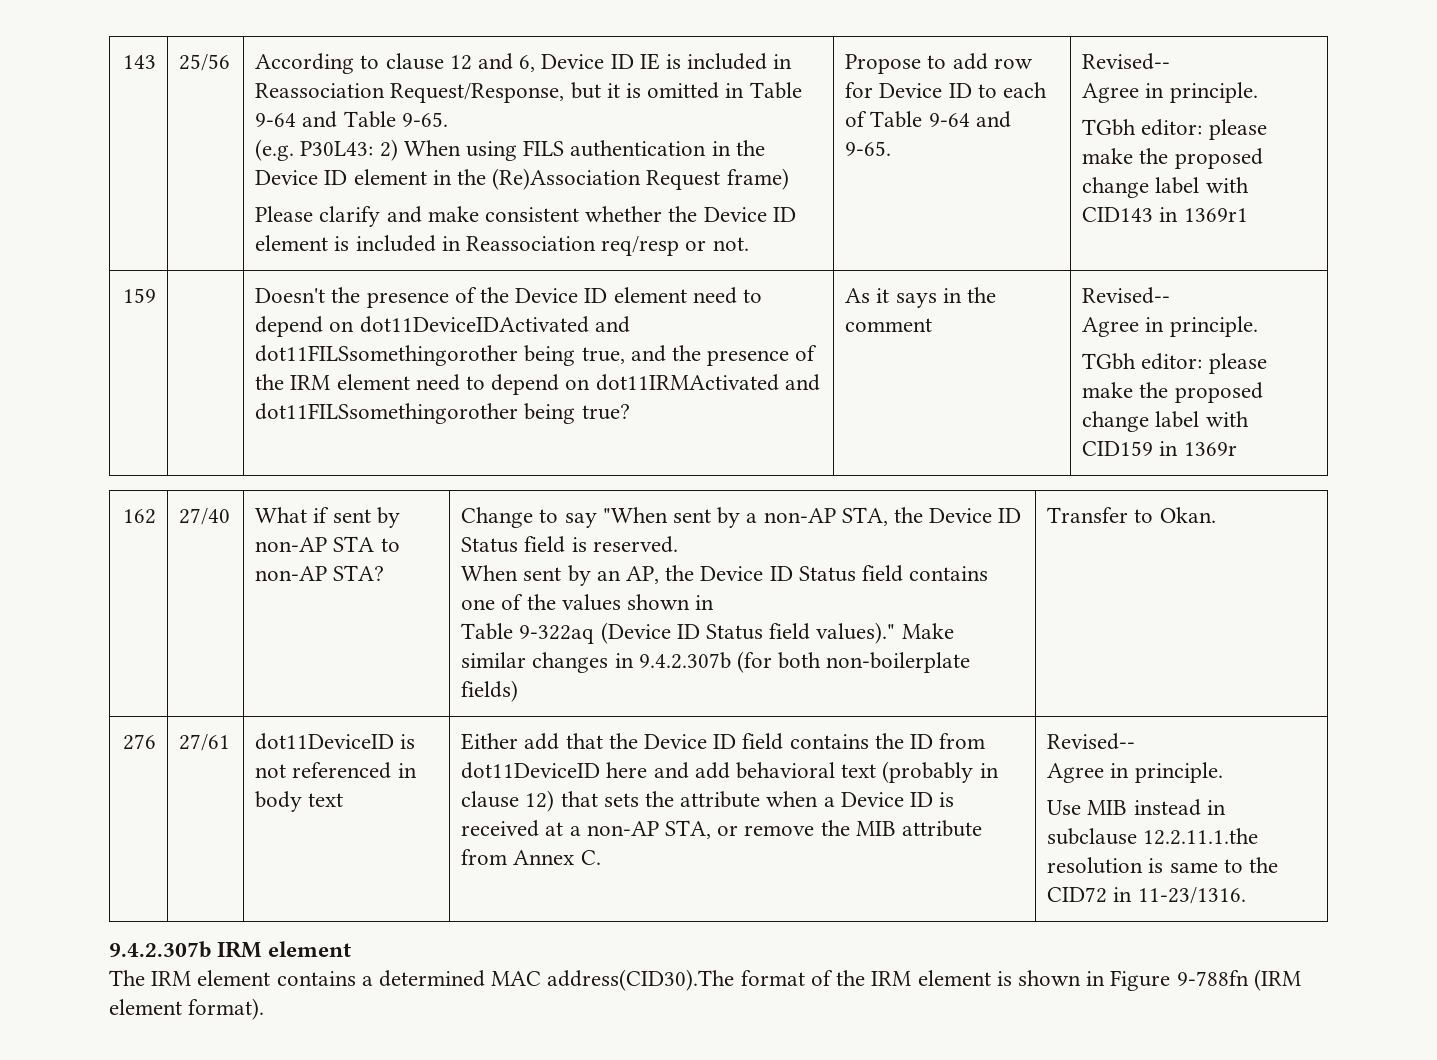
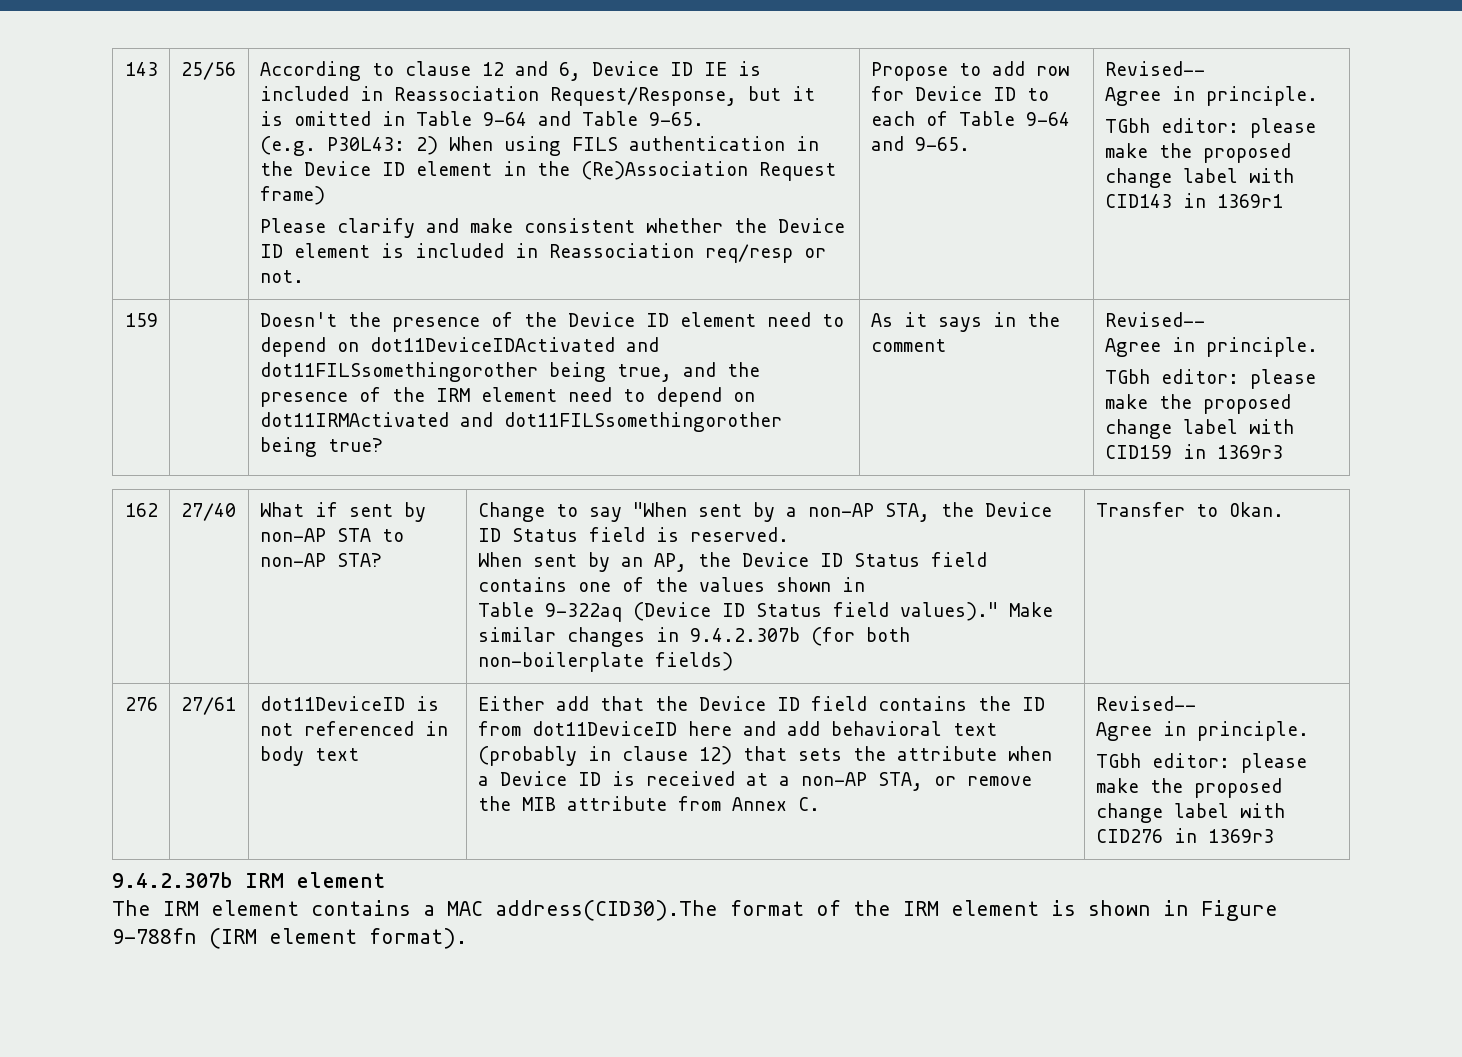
[1183,442,1237,456] 1369r -> [1216,445,1283,459] 1369r3
[1047,799,1226,816] [1047,828,1259,845] [1047,857,1278,874] [1047,887,1246,904] Use MIB instead in subclause 12.2.11.1.the resolution is same to the CID72 in 11-23/1316. -> [1095,753,1307,773] [1095,778,1282,798] [1095,803,1285,823] [1095,828,1274,843] TGbh editor: please make the proposed change label with CID276 in 1369r3
[379,970,486,987] determined -> (435, 910) none

